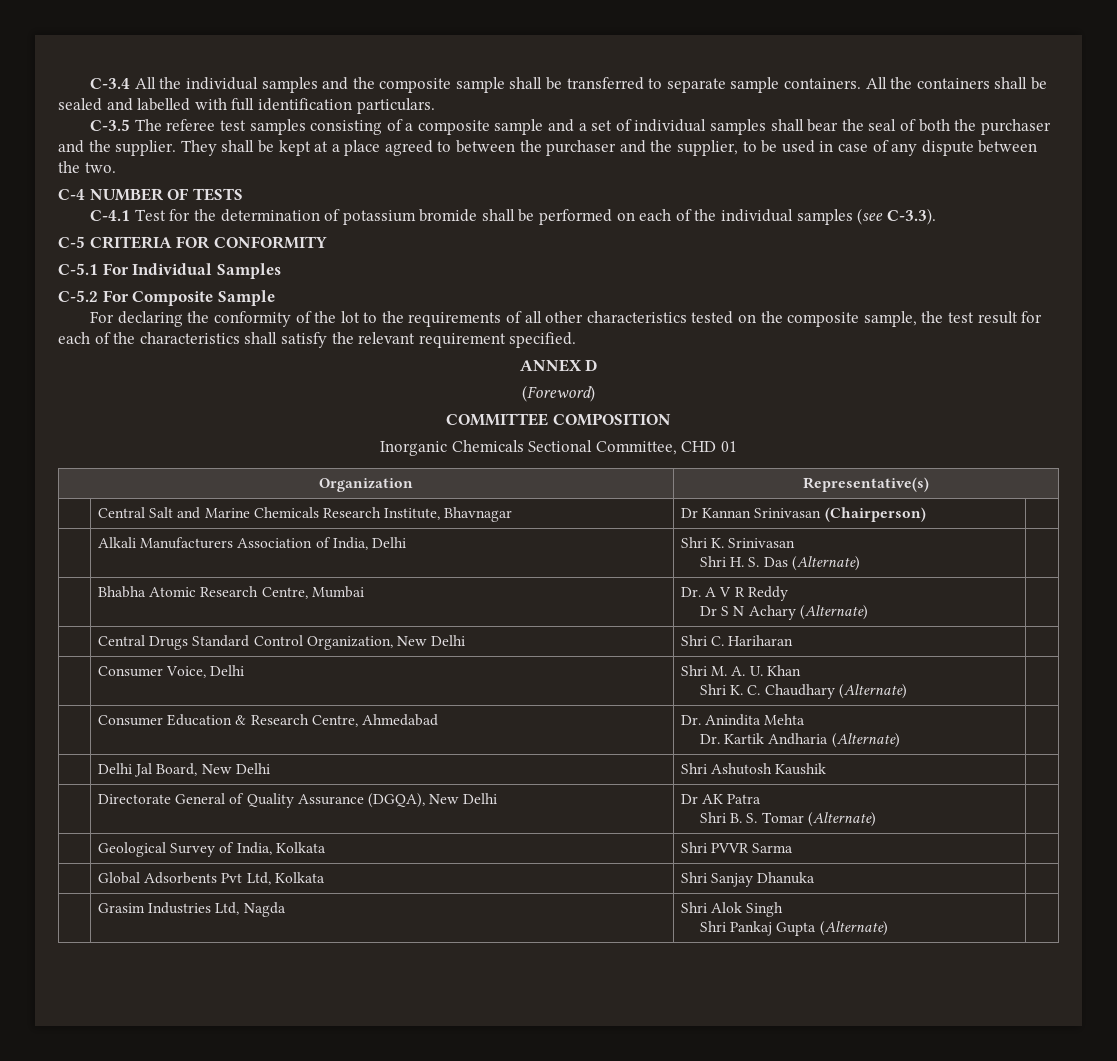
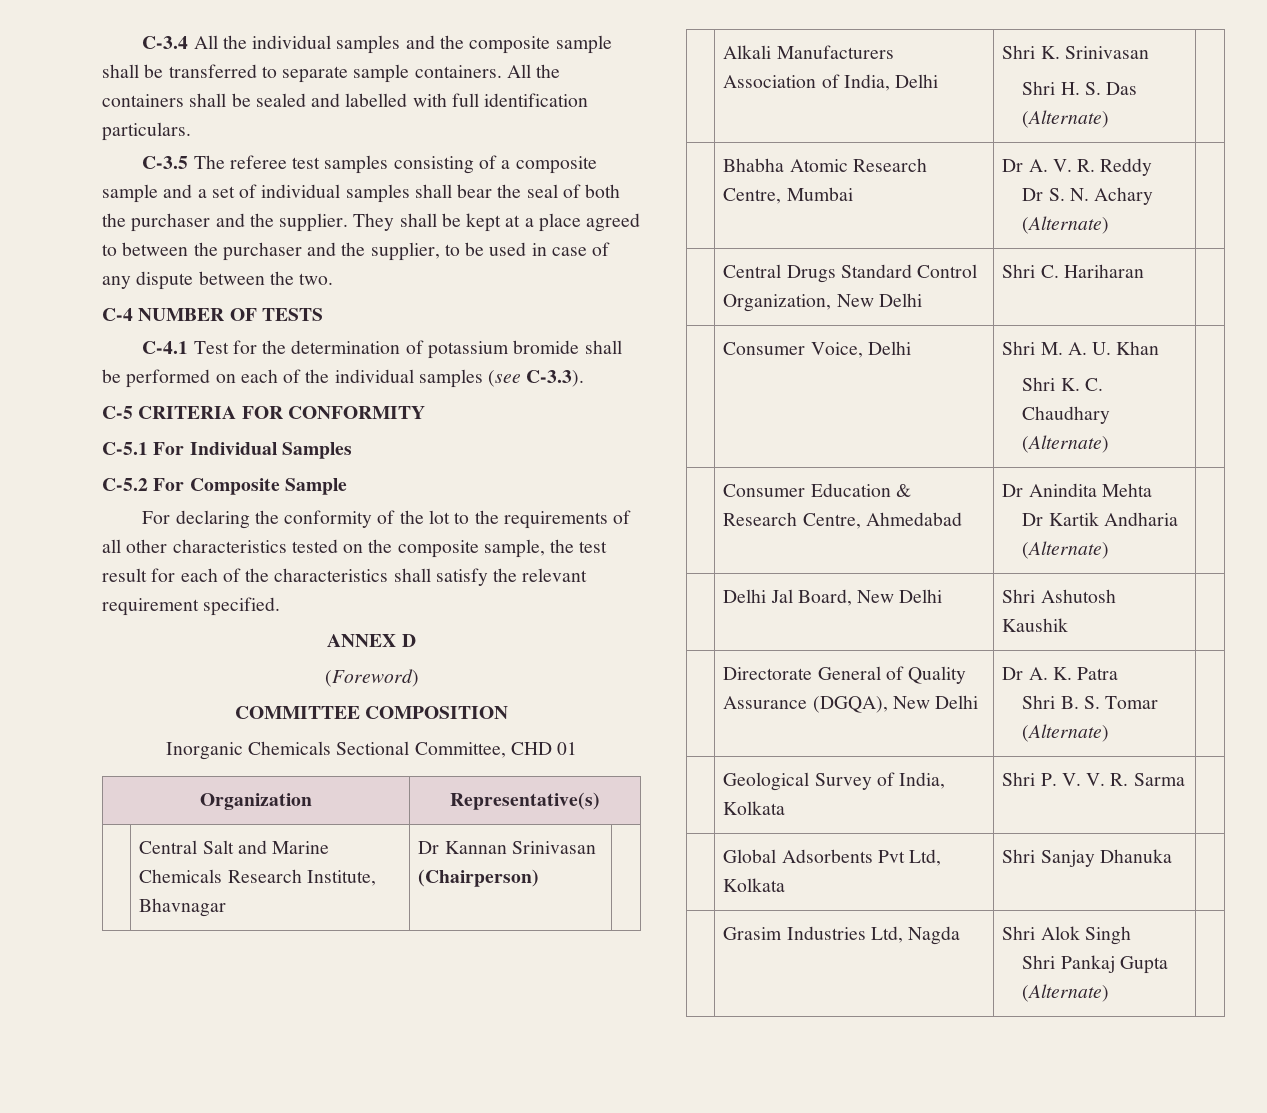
[681,587,745,597] Dr. A V R -> [1002,159,1096,172] Dr A. V. R.
[721,606,745,616] S N -> [1048,188,1089,201] S. N.
[681,715,702,725] Dr. -> [1002,484,1024,497] Dr
[699,734,720,744] Dr. -> [1022,513,1044,526] Dr
[702,794,724,804] AK -> [1028,667,1072,680] A. K.
[711,843,750,853] PVVR -> [1040,773,1129,786] P. V. V. R.

